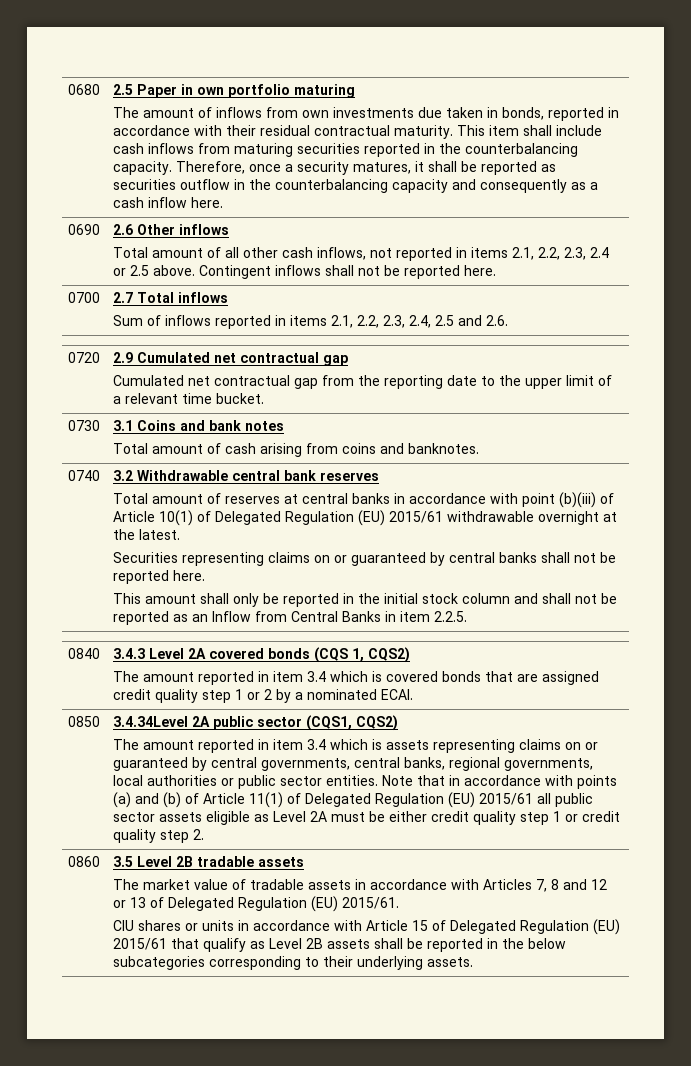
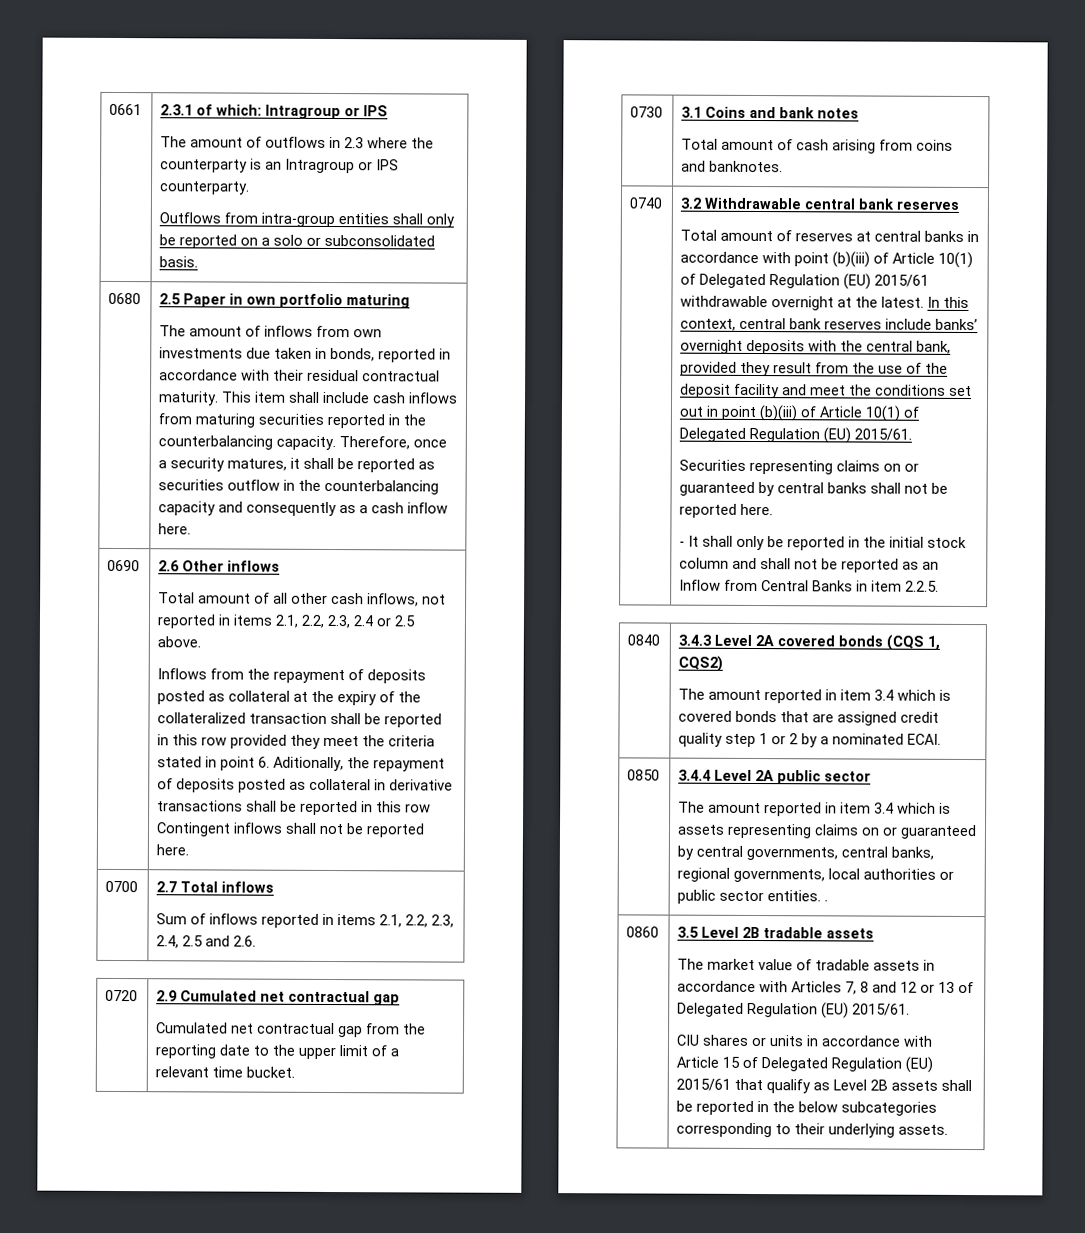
(68, 89) none -> [109,103,143,116] [160,104,389,120] [160,136,435,149] [160,158,400,174] [159,181,251,195] [159,212,456,228] [159,234,436,249] [159,256,199,268] 0661 | 2.3.1 of which: Intragroup or IPS // The amount of outflows in 2.3 where the counterparty is an Intragroup or IPS counterparty. // Outflows from intra-group entities shall only be reported on a solo or subconsolidated basis. //
(196, 270) none -> [157,668,427,684] [157,690,422,706] [157,712,443,728] [157,734,436,749] [157,756,446,772] [157,778,454,793] [157,800,432,816] // Inflows from the repayment of deposits posted as collateral at the expiry of the collateralized transaction shall be reported in this row provided they meet the criteria stated in point 6. Aditionally, the repayment of deposits posted as collateral in derivative transactions shall be reported in this row
(181, 534) none -> [927,296,970,309] [680,317,979,331] [680,339,952,355] [680,361,949,377] [680,383,973,399] [679,405,920,422] [679,427,913,444] In this context, central bank reserves include banks’ overnight deposits with the central bank, provided they result from the use of the deposit facility and meet the conditions set out in point (b)(iii) of Article 10(1) of Delegated Regulation (EU) 2015/61.
[113,593,197,604] This amount -> [679,535,700,547] - It
[113,716,189,727] 3.4.34Level -> [678,769,753,781] 3.4.4 Level
[306,715,399,731] (CQS1, CQS2) -> (872, 776) none
[382,775,618,789] [113,792,594,808] [113,811,621,825] [113,829,205,843] Note that in accordance with points (a) and (b) of Article 11(1) of Delegated Regulation (EU) 2015/61 all public sector assets eligible as Level 2A must be either credit quality step 1 or credit quality step 2. -> [824,899,829,902] .

